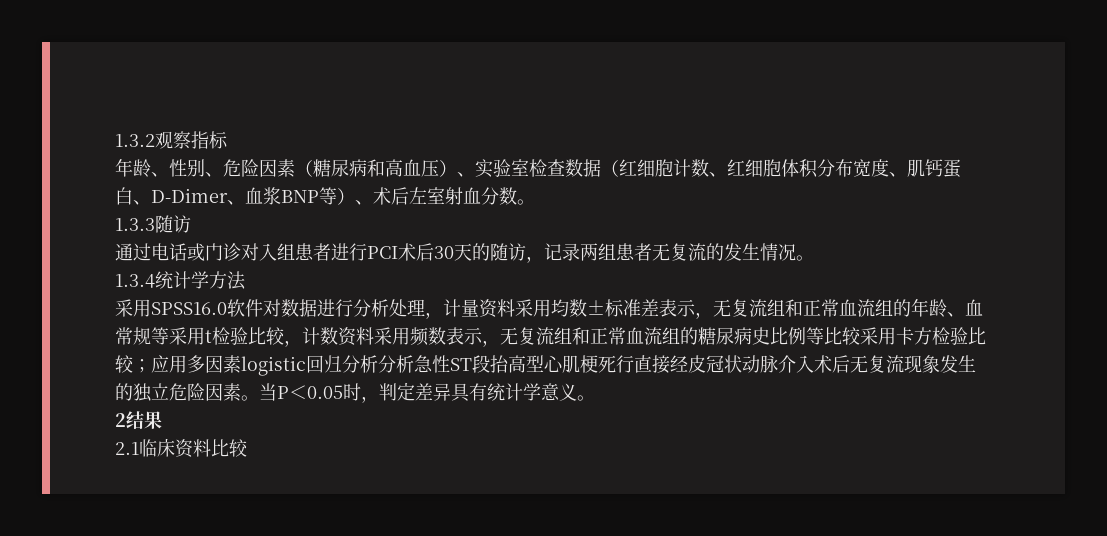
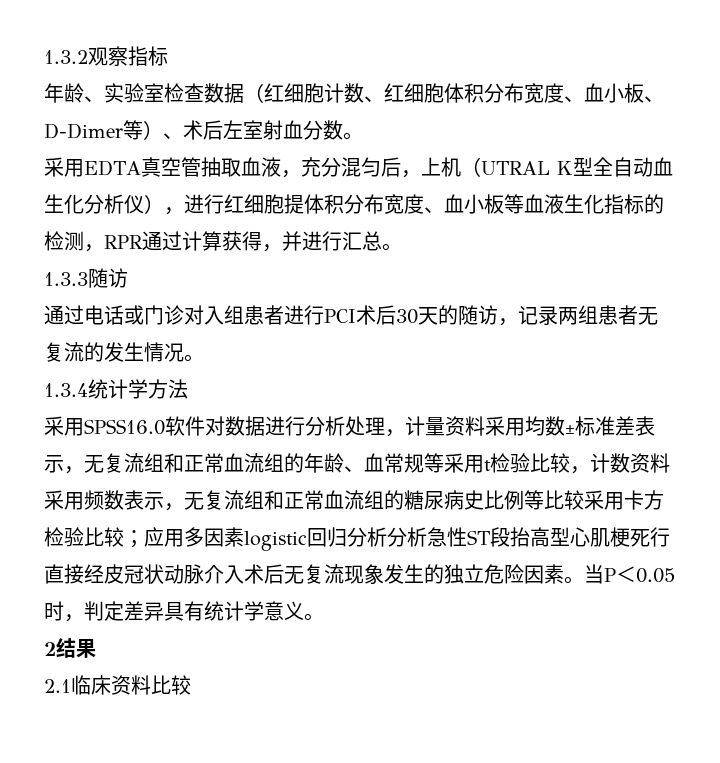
[169,159,475,177] 性别、危险因素（糖尿病和高血压）、 -> (104, 99) none
[907,159,961,178] [115,187,319,205] 肌钙蛋白、D-Dimer、血浆BNP -> [584,83,664,103] [44,123,123,139] 血小板、D-Dimer
(535, 202) none -> [44,157,673,178] [44,194,664,215] [44,231,402,252] // 采用EDTA真空管抽取血液，充分混匀后，上机（UTRAL K型全自动血生化分析仪），进行红细胞提体积分布宽度、血小板等血液生化指标的检测，RPR通过计算获得，并进行汇总。

